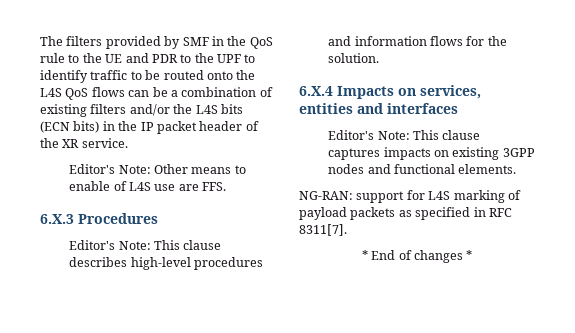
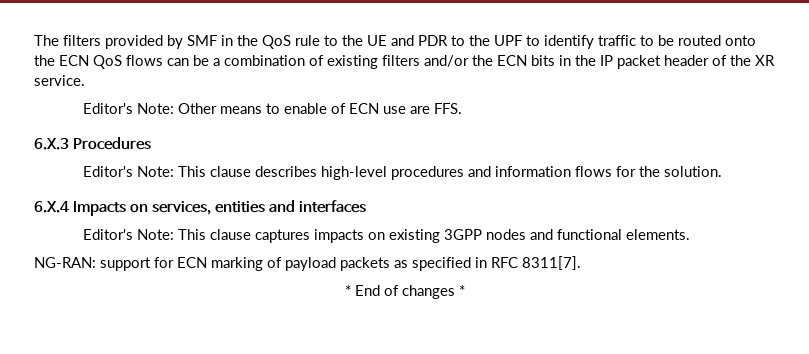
[40,88,62,97] L4S -> [59,55,89,66] ECN
[195,104,243,114] [40,121,100,133] L4S bits (ECN bits) -> [497,55,555,66] ECN bits
[128,182,151,191] L4S -> [349,103,380,114] ECN
[428,191,451,200] L4S -> [177,257,207,268] ECN

